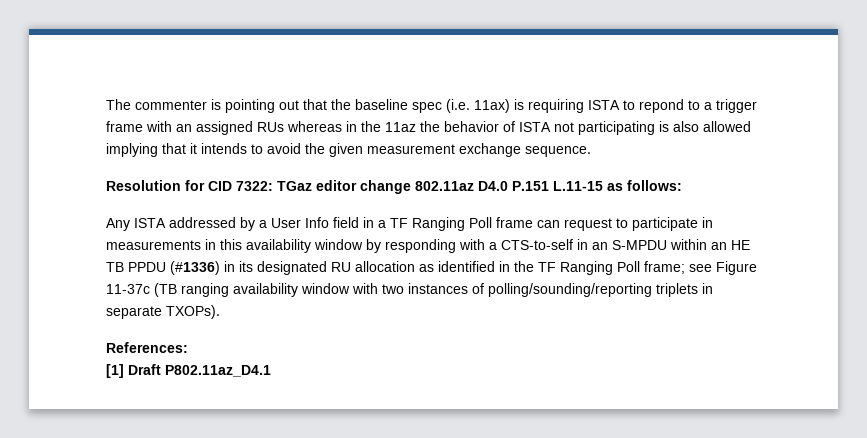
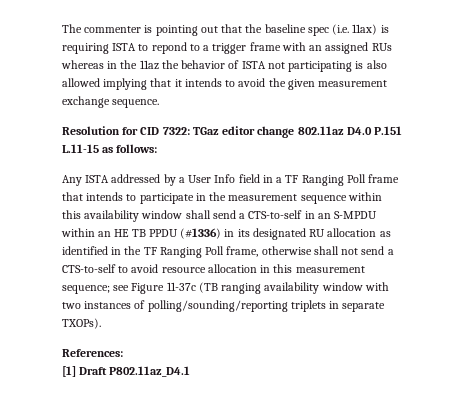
[537,218,612,231] can request -> [62,192,124,201] that intends
[106,239,485,253] measurements in this availability window by responding with -> [209,192,382,204] [62,210,236,222] the measurement sequence within this availability window shall send
[644,261,685,274] frame; -> [226,246,394,257] [62,264,365,273] [62,285,110,294] frame, otherwise shall not send a CTS-to-self to avoid resource allocation in this measurement sequence;

